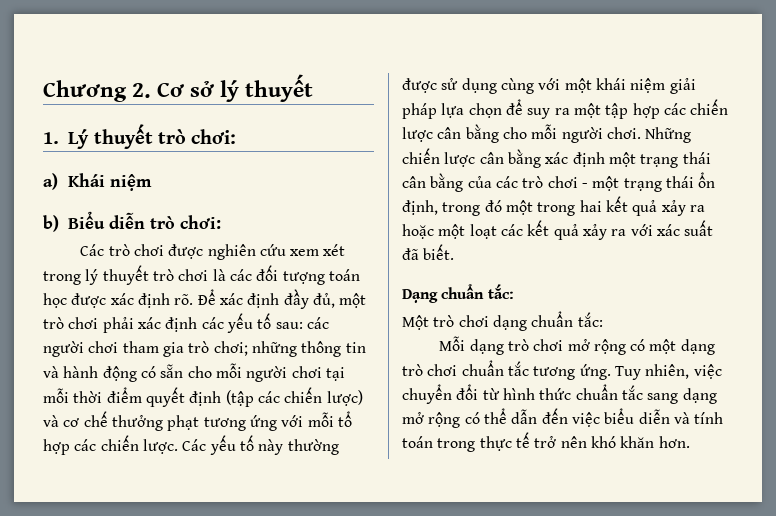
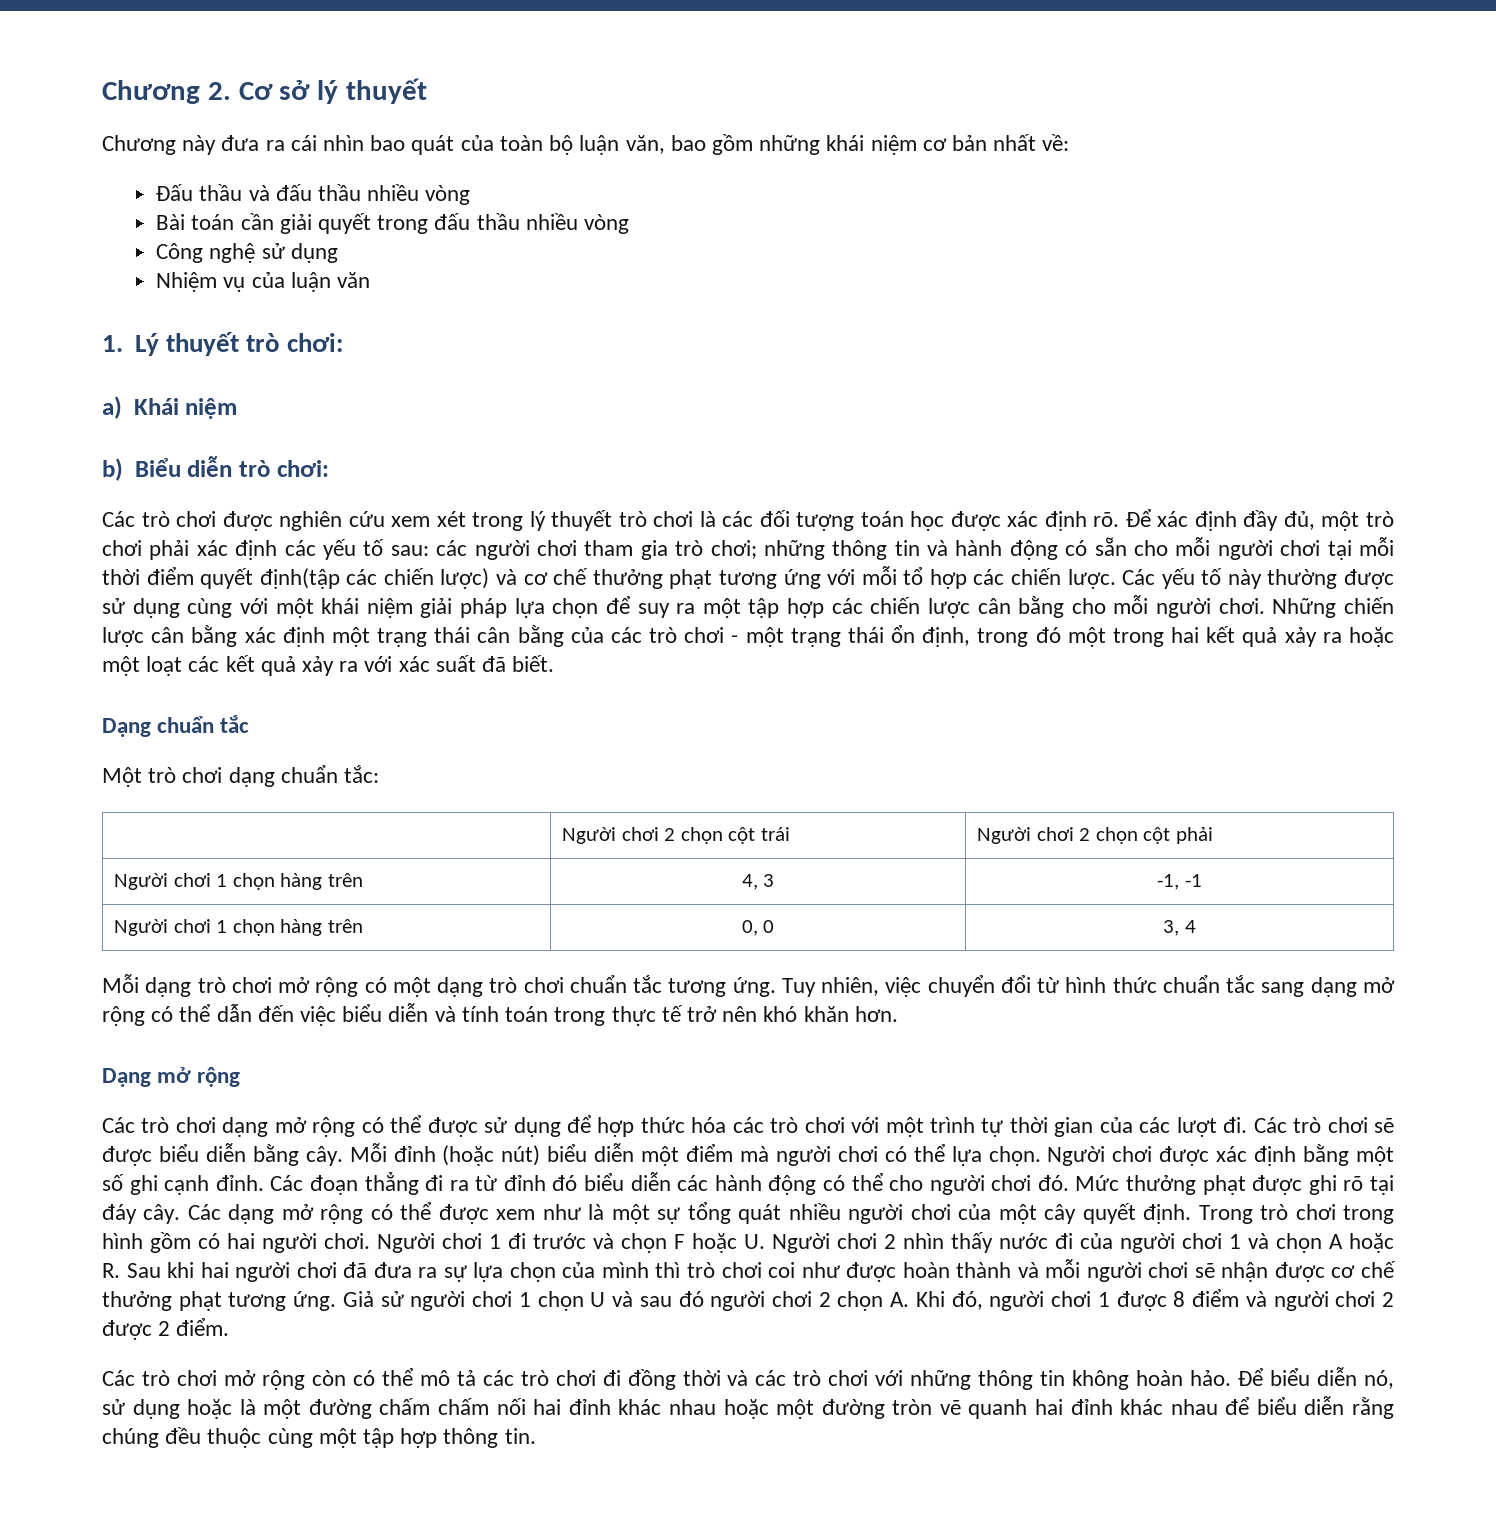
(314, 88) none -> [102,134,1070,155] [156,184,471,205] [156,213,630,234] [156,243,338,263] [156,272,371,292] // Chương này đưa ra cái nhìn bao quát của toàn bộ luận văn, bao gồm những khái niệm cơ bản nhất về: // Đấu thầu và đấu thầu nhiều vòng // Bài toán cần giải quyết trong đấu thầu nhiều vòng // Công nghệ sử dụng // Nhiệm vụ của luận văn
[189,390,254,407] định (tập -> [259,568,340,589] định(tập
[487,284,514,299] tắc: -> [220,715,250,733] tắc
(603, 319) none -> [562,827,790,844] [977,827,1213,844] [114,873,363,890] [741,874,775,890] [1157,874,1202,890] [114,919,363,936] [741,920,775,936] [1163,920,1196,936] // | Người chơi 2 chọn cột trái | Người chơi 2 chọn cột phải // Người chơi 1 chọn hàng trên | 4, 3 | -1, -1 // Người chơi 1 chọn hàng trên | 0, 0 | 3, 4
(690, 442) none -> [102,1067,241,1087] [102,1115,1395,1137] [102,1143,1394,1166] [102,1172,1394,1195] [102,1202,1395,1224] [102,1232,1394,1253] [102,1259,1396,1282] [102,1289,1395,1311] [102,1318,230,1340] [102,1367,1395,1390] [102,1396,1395,1419] [102,1427,536,1448] // Dạng mở rộng // Các trò chơi dạng mở rộng có thể được sử dụng để hợp thức hóa các trò chơi với một trình tự thời gian của các lượt đi. Các trò chơi sẽ được biểu diễn bằng cây. Mỗi đỉnh (hoặc nút) biểu diễn một điểm mà người chơi có thể lựa chọn. Người chơi được xác định bằng một số ghi cạnh đỉnh. Các đoạn thẳng đi ra từ đỉnh đó biểu diễn các hành động có thể cho người chơi đó. Mức thưởng phạt được ghi rõ tại đáy cây. Các dạng mở rộng có thể được xem như là một sự tổng quát nhiều người chơi của một cây quyết định. Trong trò chơi trong hình gồm có hai người chơi. Người chơi 1 đi trước và chọn F hoặc U. Người chơi 2 nhìn thấy nước đi của người chơi 1 và chọn A hoặc R. Sau khi hai người chơi đã đưa ra sự lựa chọn của mình thì trò chơi coi như được hoàn thành và mỗi người chơi sẽ nhận được cơ chế thưởng phạt tương ứng. Giả sử người chơi 1 chọn U và sau đó người chơi 2 chọn A. Khi đó, người chơi 1 được 8 điểm và người chơi 2 được 2 điểm. // Các trò chơi mở rộng còn có thể mô tả các trò chơi đi đồng thời và các trò chơi với những thông tin không hoàn hảo. Để biểu diễn nó, sử dụng hoặc là một đường chấm chấm nối hai đỉnh khác nhau hoặc một đường tròn vẽ quanh hai đỉnh khác nhau để biểu diễn rằng chúng đều thuộc cùng một tập hợp thông tin.

